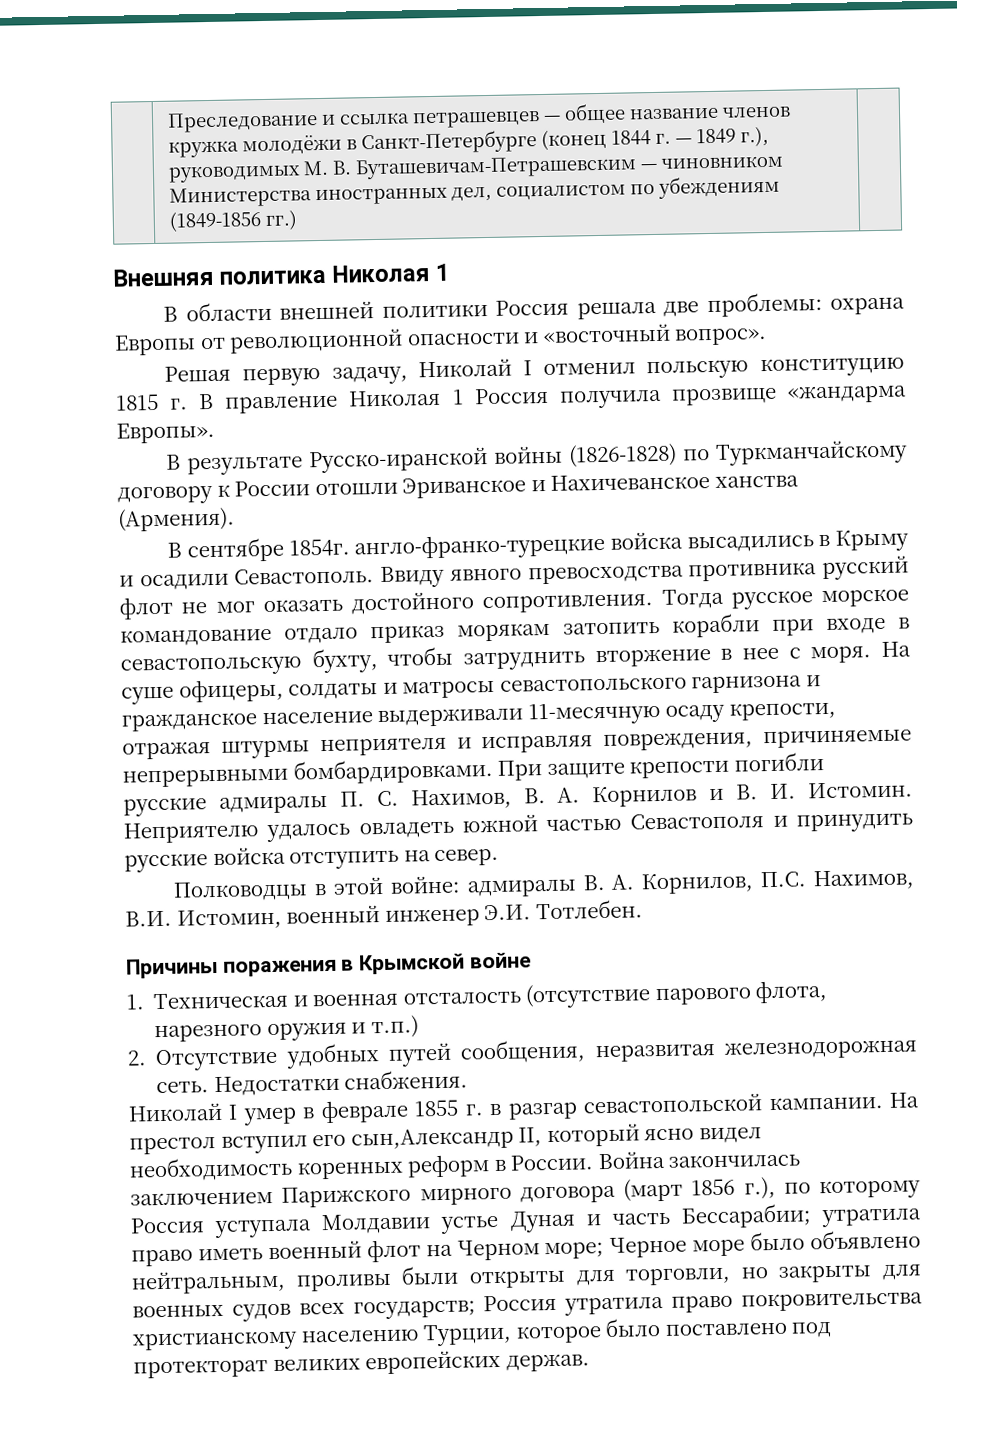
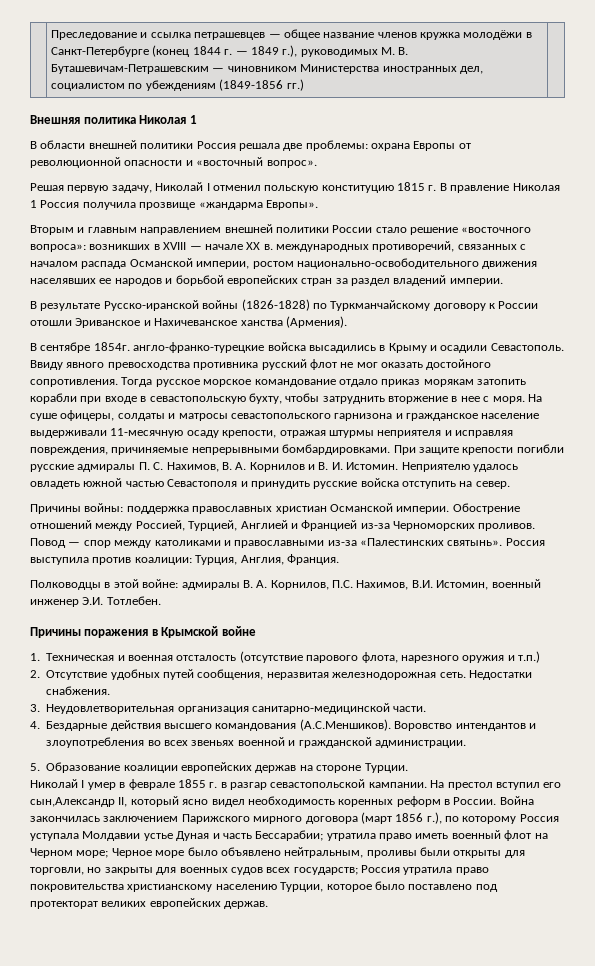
(215, 432) none -> [30,224,532,235] [30,241,527,252] [30,258,538,269] [30,275,503,286] // Вторым и главным направлением внешней политики России стало решение «восточного вопроса»: возникших в XVIII — начале XX в. международных противоречий, связанных с началом распада Османской империи, ростом национально-освободительного движения населявших ее народов и борьбой европейских стран за раздел владений империи.
(500, 857) none -> [30,503,520,514] [30,520,536,531] [30,538,545,548] [30,554,339,565] // Причины войны: поддержка православных христиан Османской империи. Обострение отношений между Россией, Турцией, Англией и Францией из-за Черноморских проливов. Повод — спор между католиками и православными из-за «Палестинских святынь». Россия выступила против коалиции: Турция, Англия, Франция.
(469, 1079) none -> [30,703,427,714] [30,719,536,731] [46,737,466,748] [30,762,408,773] // 3. Неудовлетворительная организация санитарно-медицинской части. // 4. Бездарные действия высшего командования (А.С.Меншиков). Воровство интендантов и злоупотребления во всех звеньях военной и гражданской администрации. // 5. Образование коалиции европейских держав на стороне Турции.

